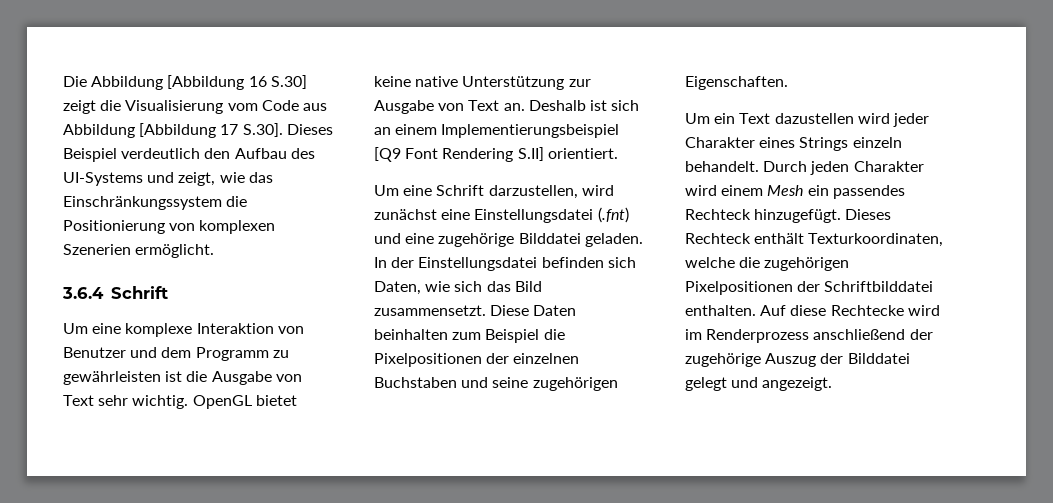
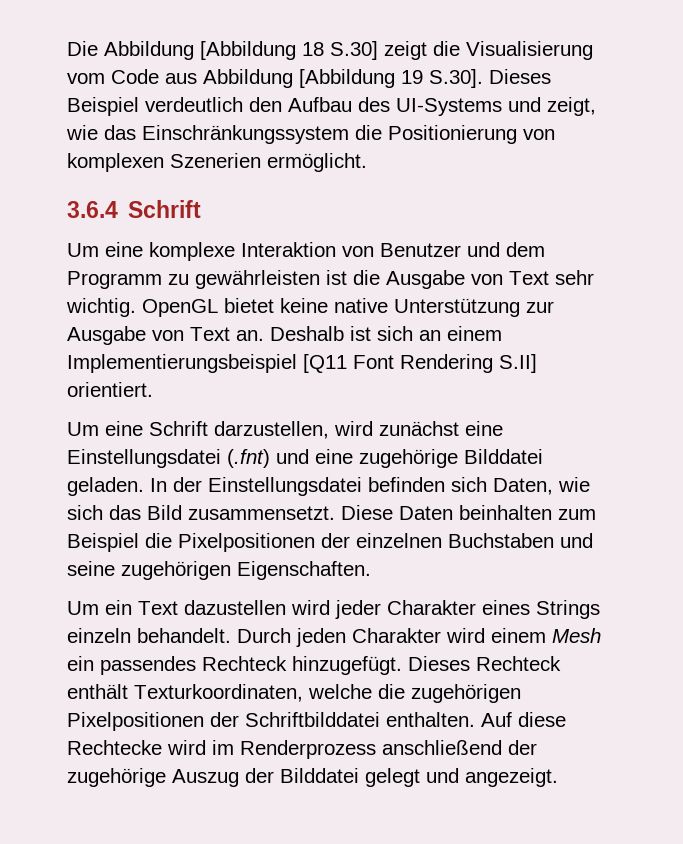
[248,76,267,87] 16 -> [302,42,324,56] 18
[220,124,239,135] 17 -> [401,70,423,84] 19
[374,147,401,162] [Q9 -> [303,354,347,373] [Q11

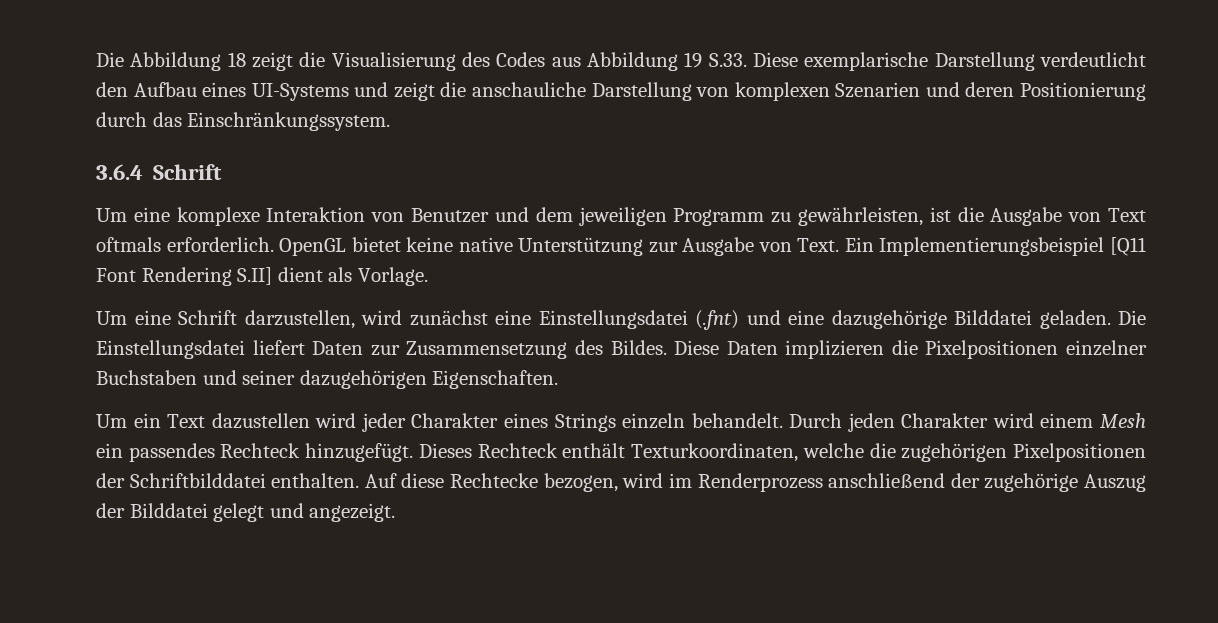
[200,41,593,60] [67,69,551,88] [67,97,243,116] [Abbildung 18 S.30] zeigt die Visualisierung vom Code aus Abbildung [Abbildung 19 S.30]. Dieses Beispiel verdeutlich -> [227,52,1147,71] 18 zeigt die Visualisierung des Codes aus Abbildung 19 S.33. Diese exemplarische Darstellung verdeutlicht
[358,97,390,112] des -> [202,82,247,97] eines
[547,97,596,116] [66,125,555,144] [67,153,367,172] zeigt, wie das Einschränkungssystem die Positionierung von komplexen Szenerien ermöglicht. -> [393,82,1146,101] [96,112,391,131] zeigt die anschauliche Darstellung von komplexen Szenarien und deren Positionierung durch das Einschränkungssystem.
(545, 249) none -> [578,207,667,226] jeweiligen
[195,270,320,289] gewährleisten -> [797,207,923,226] gewährleisten,
[555,270,594,285] [66,298,136,317] sehr wichtig. -> [96,237,274,252] oftmals erforderlich.
[190,326,502,341] Text an. Deshalb ist sich an einem -> [797,237,874,252] Text. Ein
[67,382,153,397] orientiert. -> [277,267,428,286] dient als Vorlage.
[359,449,458,468] zugehörige -> [831,310,947,329] dazugehörige
[150,477,590,496] [67,505,596,520] [67,533,593,552] [67,561,231,580] In der Einstellungsdatei befinden sich Daten, wie sich das Bild zusammensetzt. Diese Daten beinhalten zum Beispiel die Pixelpositionen der einzelnen Buchstaben und seine zugehörigen -> [1118,310,1146,325] [96,340,1147,359] [96,370,427,389] Die Einstellungsdatei liefert Daten zur Zusammensetzung des Bildes. Diese Daten implizieren die Pixelpositionen einzelner Buchstaben und seiner dazugehörigen
(162, 747) none -> [543,473,618,492] bezogen,

